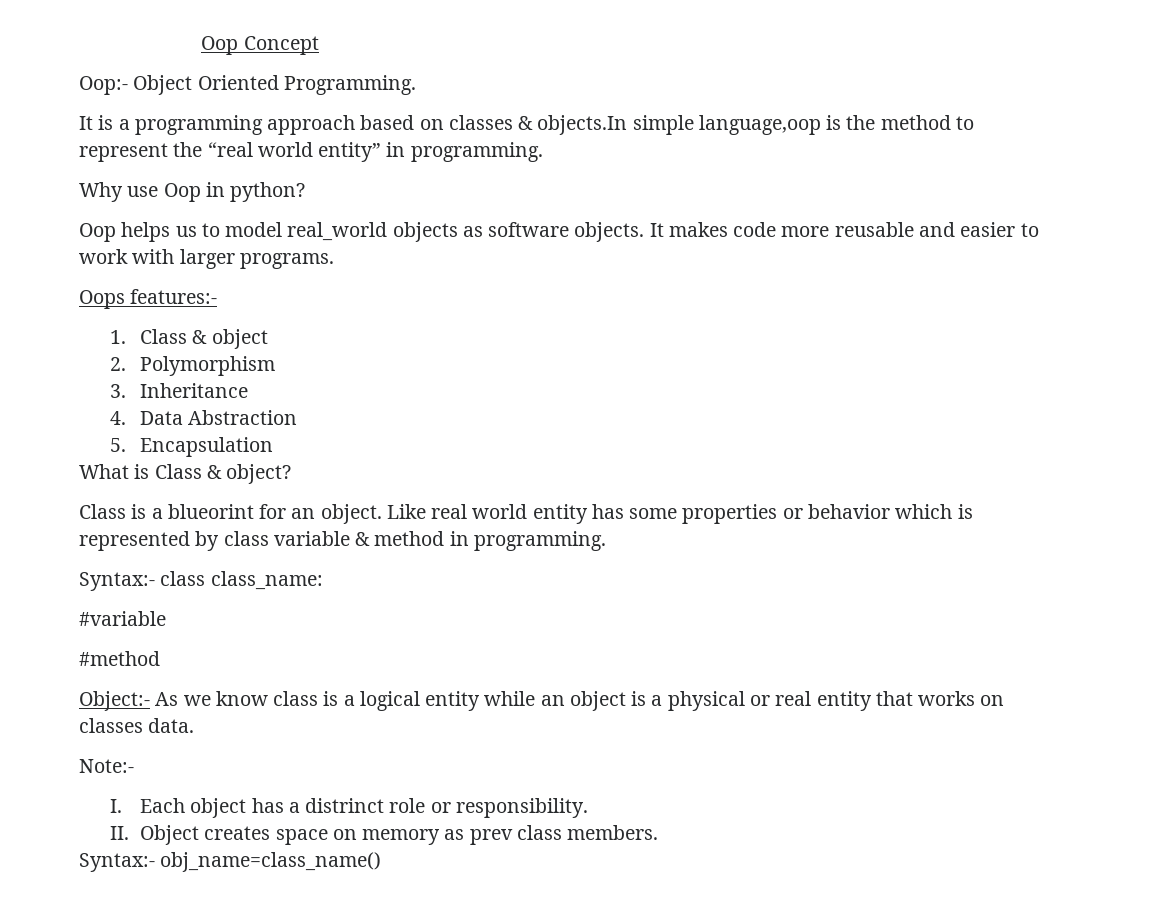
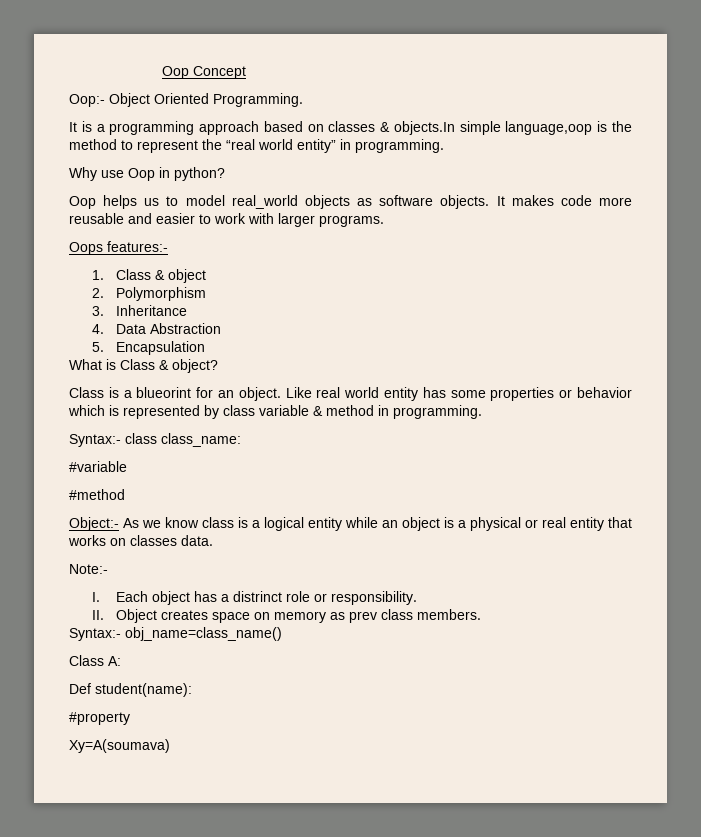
(382, 862) none -> [69,655,121,666] [69,683,192,697] [69,712,130,725] [69,739,170,753] // Class A: // Def student(name): // #property // Xy=A(soumava)

